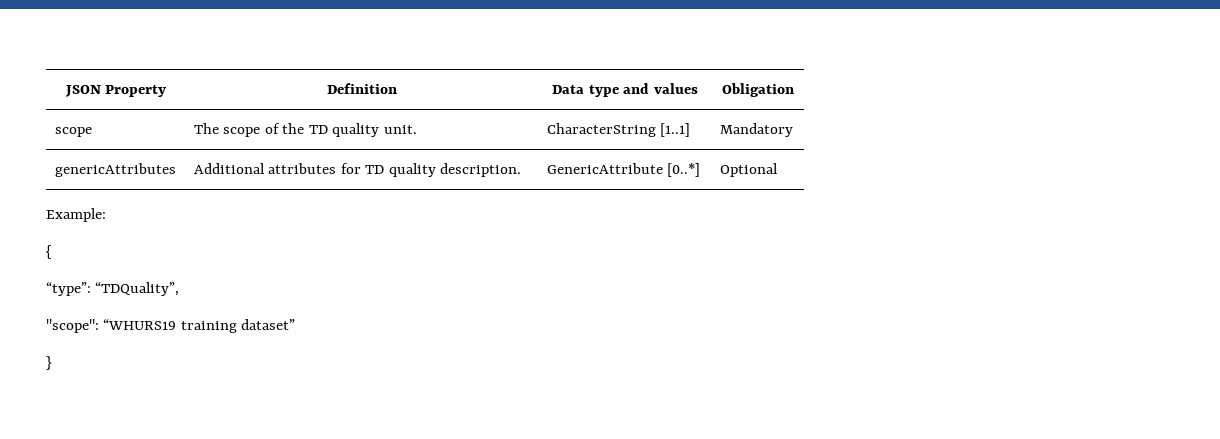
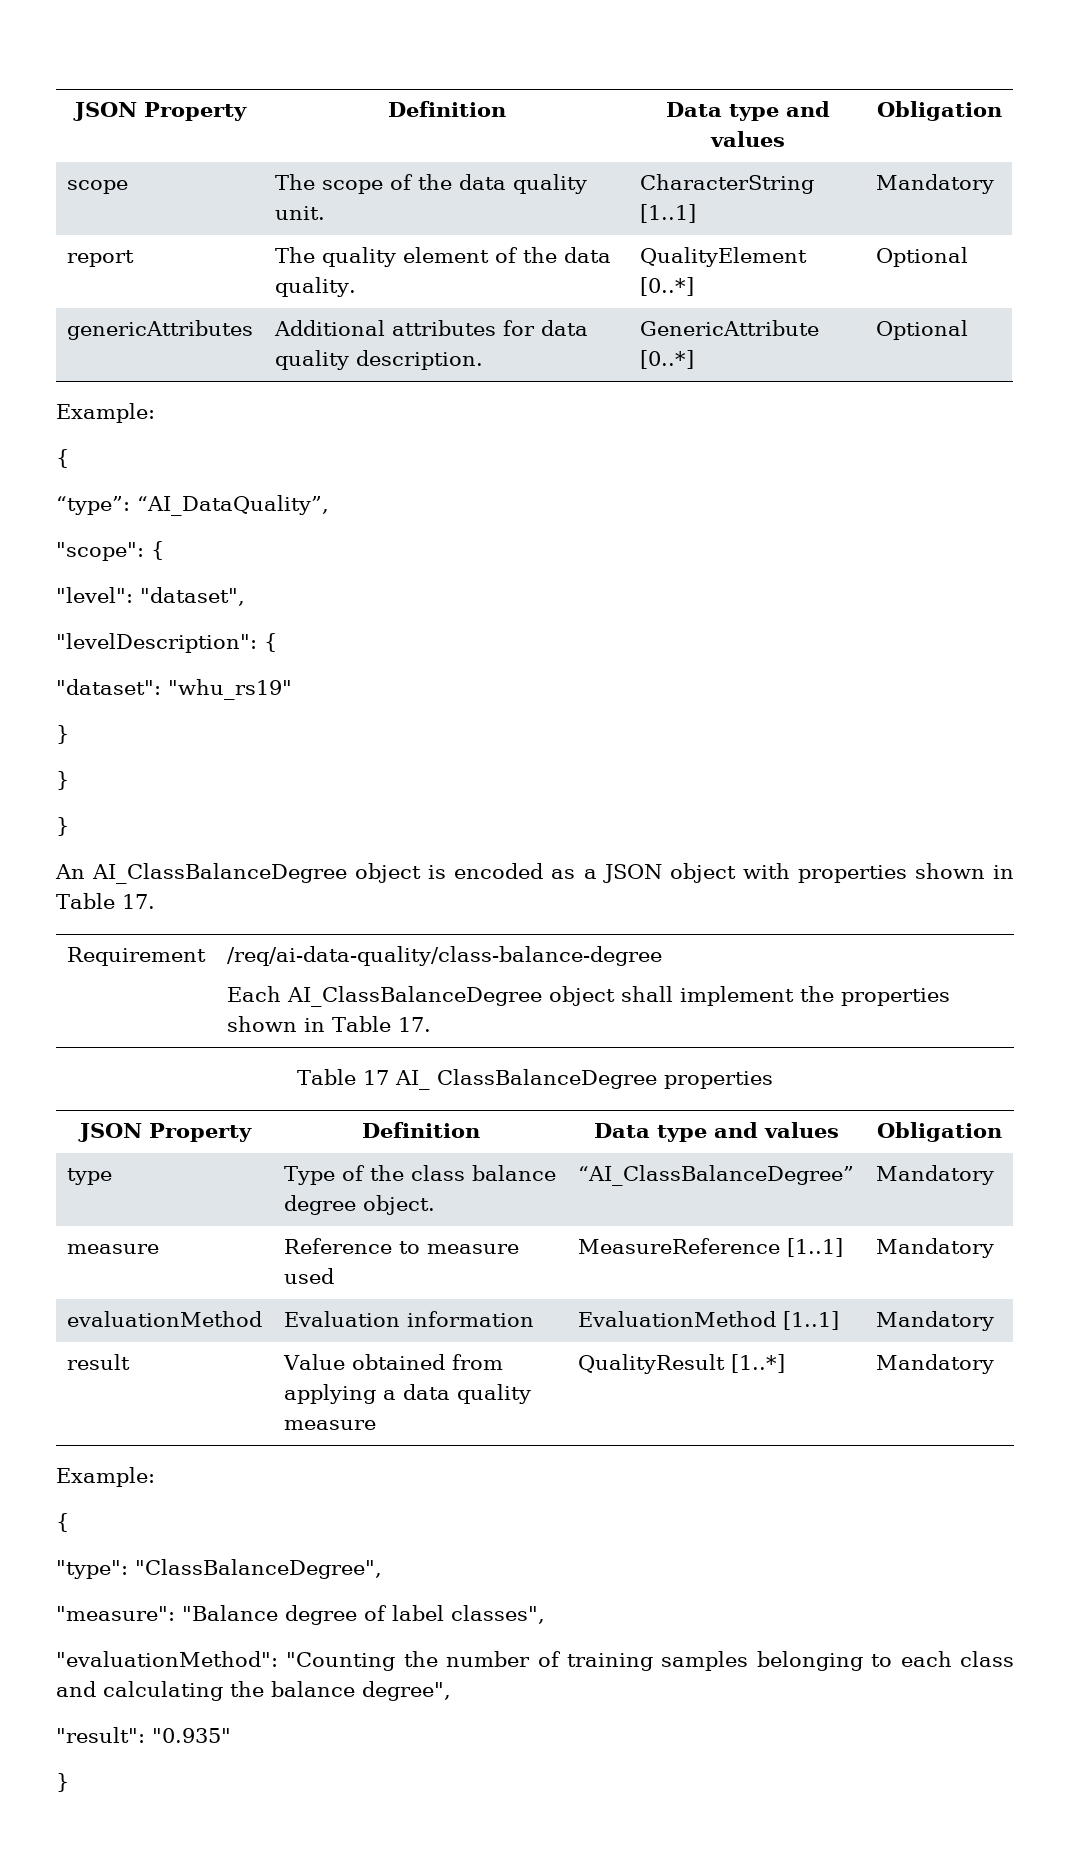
[308,125,328,134] TD -> [458,174,506,190] data
(793, 130) none -> [66,250,134,267] [274,247,611,267] [274,277,356,297] [639,247,807,267] [639,277,694,296] [875,247,968,267] // report | The quality element of the data quality. | QualityElement [0..*] | Optional
[365,165,385,174] TD -> [540,320,588,336] data
[95,282,180,296] “TDQuality”, -> [137,495,329,516] “AI_DataQuality”,
[103,319,296,333] “WHURS19 training dataset” -> [151,541,164,560] [56,587,245,606] [56,633,277,653] [56,679,292,700] [56,725,69,744] [56,771,69,790] [56,817,69,836] [55,863,1015,884] [56,893,155,909] [66,947,206,966] [226,946,662,966] [226,986,950,1007] [226,1016,431,1032] [297,1069,773,1090] [77,1123,252,1142] [361,1122,480,1138] [594,1122,839,1142] [877,1122,1002,1142] [66,1168,112,1185] [283,1165,556,1185] [283,1195,435,1215] [577,1165,854,1186] [875,1165,994,1185] [66,1244,159,1254] [283,1238,519,1254] [283,1268,334,1284] [577,1238,843,1257] [875,1238,994,1258] [66,1311,262,1327] [283,1311,534,1327] [577,1311,839,1330] [875,1311,994,1331] [66,1354,130,1370] [282,1354,503,1370] [283,1384,531,1404] [283,1420,376,1430] [577,1354,785,1374] [875,1354,994,1374] [56,1467,155,1487] [56,1513,69,1532] [56,1559,382,1579] [56,1605,545,1625] [56,1651,1014,1671] [56,1681,451,1701] [56,1727,231,1743] { // "level": "dataset", // "levelDescription": { // "dataset": "whu_rs19" // } // } // } // An AI_ClassBalanceDegree object is encoded as a JSON object with properties shown in Table 17. // Requirement | /req/ai-data-quality/class-balance-degree // Each AI_ClassBalanceDegree object shall implement the properties shown in Table 17. // Table 17 AI_ ClassBalanceDegree properties // JSON Property | Definition | Data type and values | Obligation // type | Type of the class balance degree object. | “AI_ClassBalanceDegree” | Mandatory // measure | Reference to measure used | MeasureReference [1..1] | Mandatory // evaluationMethod | Evaluation information | EvaluationMethod [1..1] | Mandatory // result | Value obtained from applying a data quality measure | QualityResult [1..*] | Mandatory // Example: // { // "type": "ClassBalanceDegree", // "measure": "Balance degree of label classes", // "evaluationMethod": "Counting the number of training samples belonging to each class and calculating the balance degree", // "result": "0.935"

